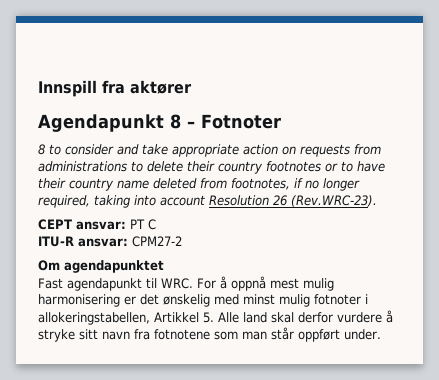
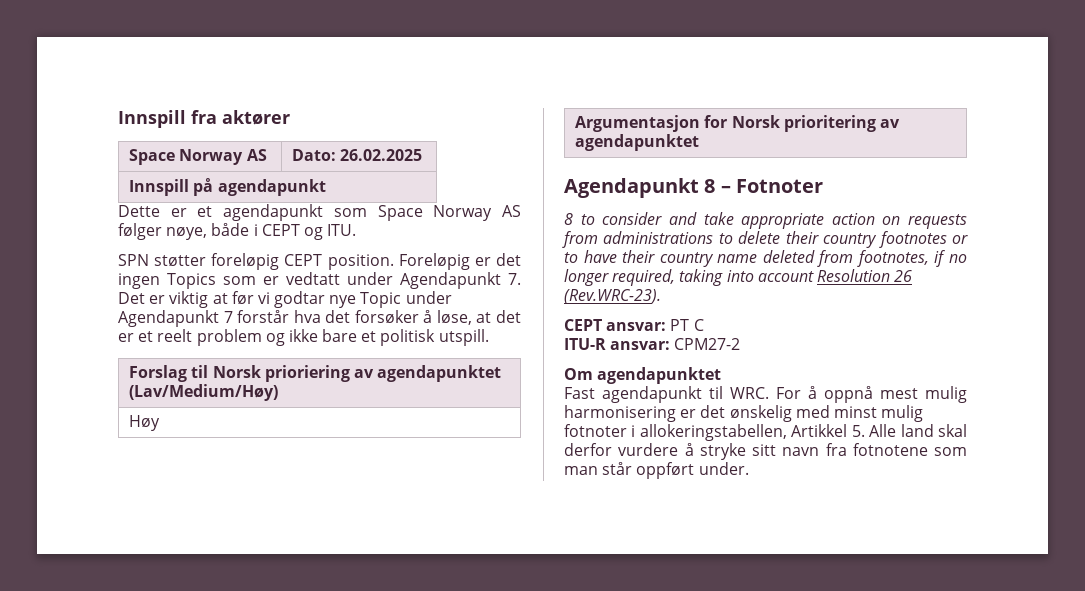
(192, 87) none -> [129,149,267,165] [292,149,423,161] [129,178,326,196] [118,204,521,221] [118,223,357,240] [118,253,521,270] [118,272,521,289] [118,291,452,308] [118,310,521,327] [118,329,489,346] [129,365,502,382] [129,384,279,401] [129,415,161,431] [575,115,901,132] [575,134,700,151] // Space Norway AS | Dato: 26.02.2025 // Innspill på agendapunkt // Dette er et agendapunkt som Space Norway AS følger nøye, både i CEPT og ITU. // SPN støtter foreløpig CEPT position. Foreløpig er det ingen Topics som er vedtatt under Agendapunkt 7. Det er viktig at før vi godtar nye Topic under Agendapunkt 7 forstår hva det forsøker å løse, at det er et reelt problem og ikke bare et politisk utspill. // Forslag til Norsk prioriering av agendapunktet (Lav/Medium/Høy) // Høy // Argumentasjon for Norsk prioritering av agendapunktet

